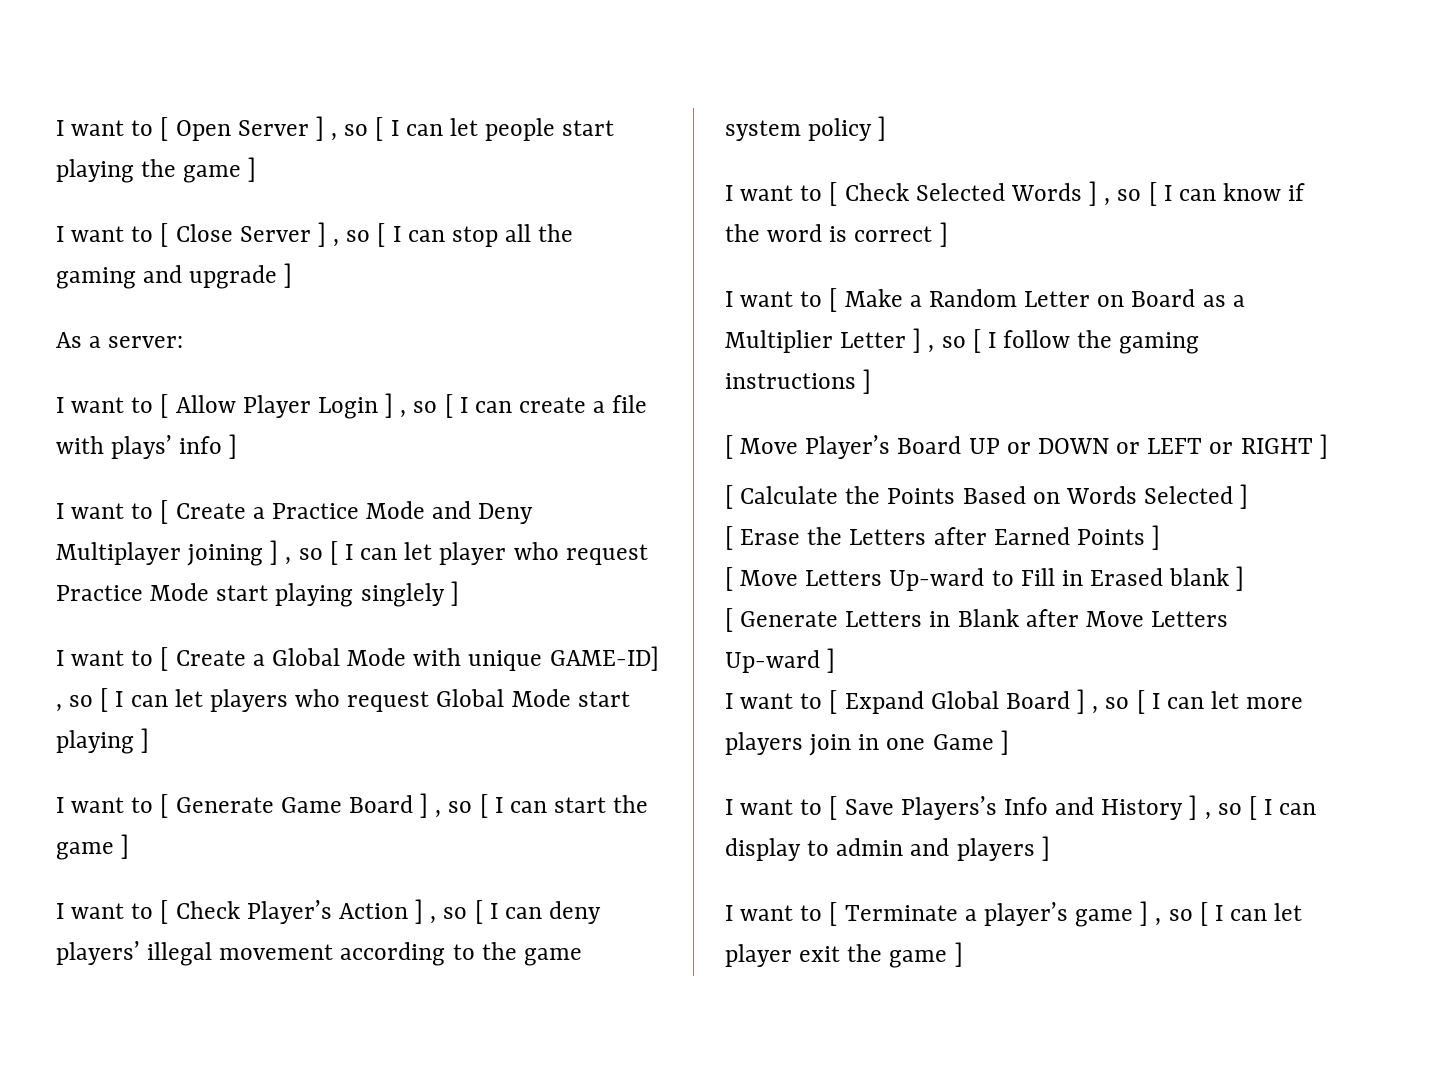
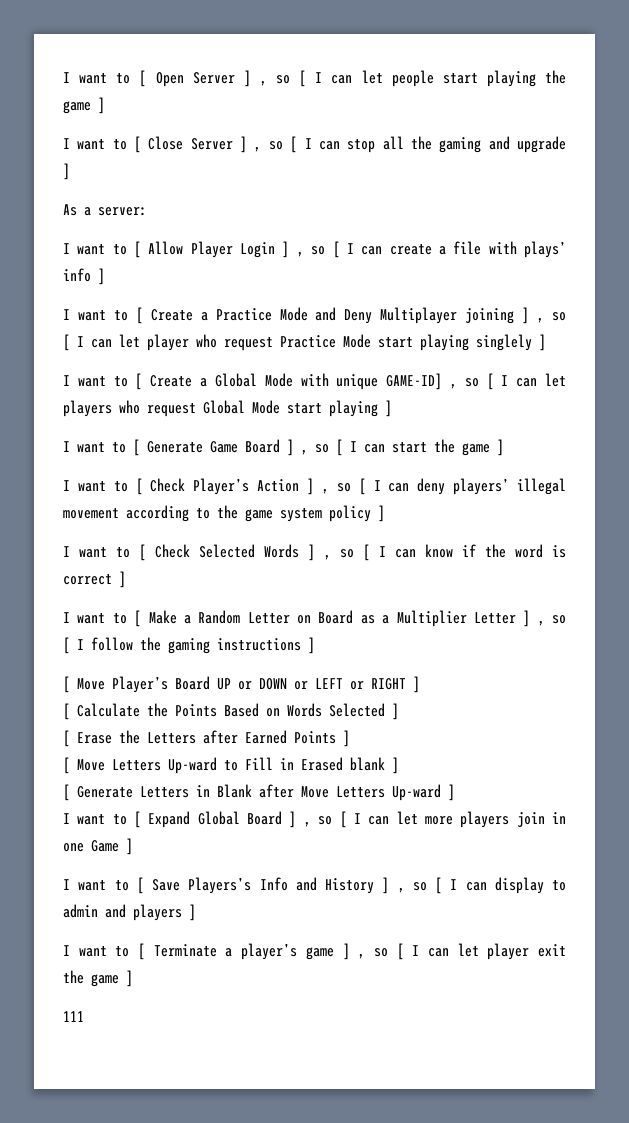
(963, 954) none -> [63,1011,84,1022] // 111

